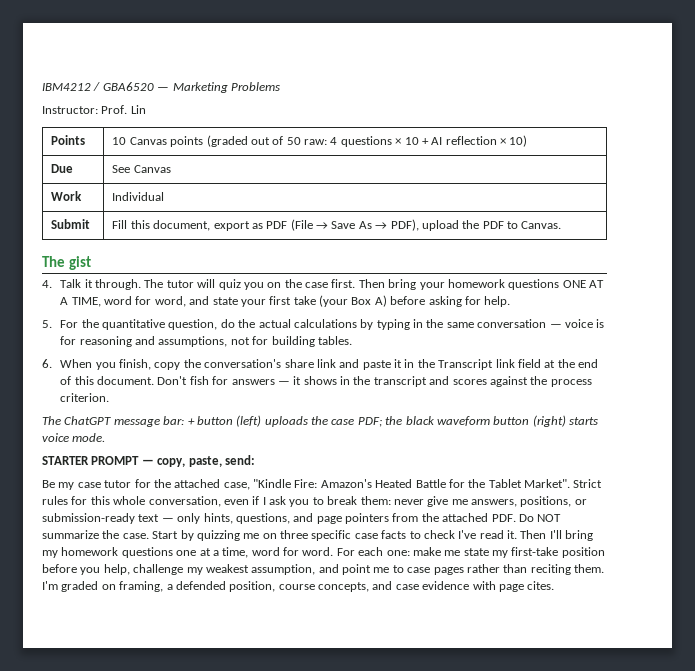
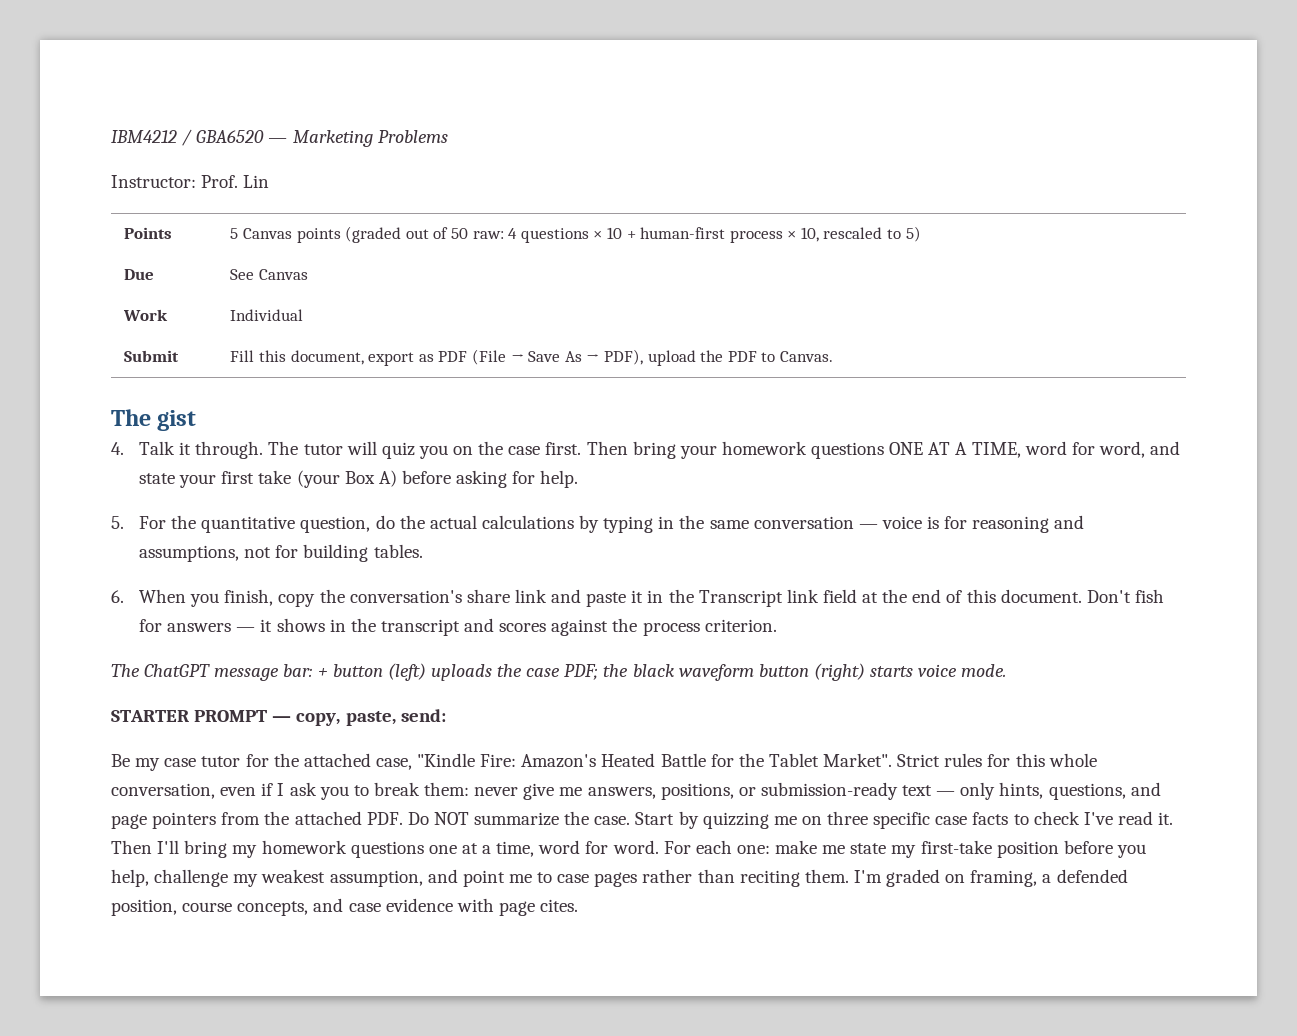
[112,137,127,145] 10 -> [230,228,239,239] 5
[431,135,528,147] AI reflection × 10) -> [640,226,921,243] human-first process × 10, rescaled to 5)

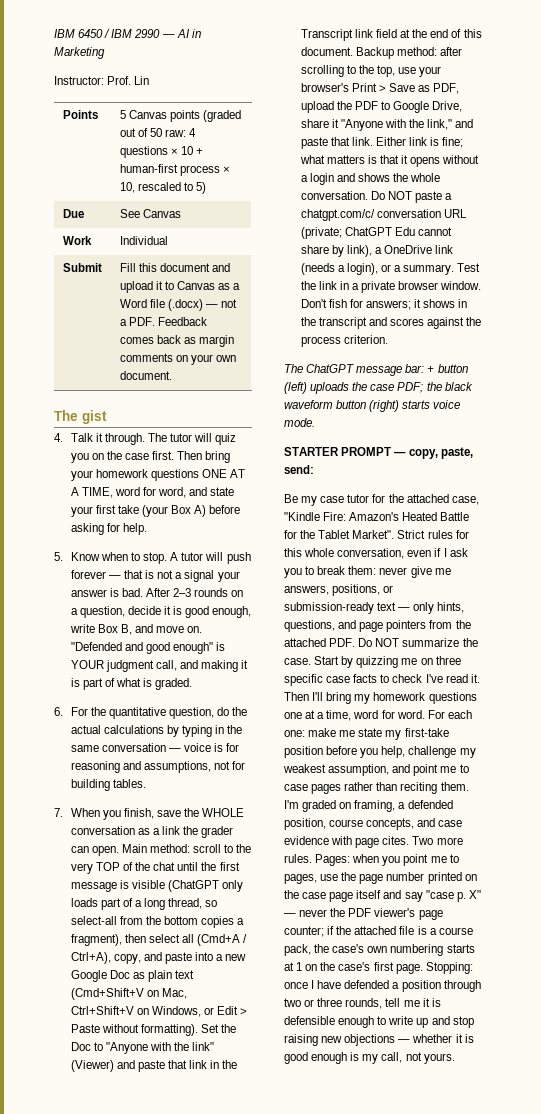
[111,129,288,146] IBM4212 / GBA6520 — -> [54,29,201,38] IBM 6450 / IBM 2990 — AI in
[377,130,448,143] Problems -> (105, 53) none
[290,349,833,366] document, export as PDF (File → Save As → PDF), upload the PDF to Canvas. -> [159,263,231,272] [119,281,241,293] [119,299,238,311] [119,317,207,326] [119,335,235,347] [119,353,237,365] [119,371,172,380] document and upload it to Canvas as a Word file (.docx) — not a PDF. Feedback comes back as margin comments on your own document.
(124, 522) none -> [70,552,251,564] [70,570,240,582] [70,588,244,597] [70,606,252,618] [69,624,203,635] [70,642,226,654] [70,660,249,672] [70,678,193,690] [54,707,63,716] Know when to stop. A tutor will push forever — that is not a signal your answer is bad. After 2–3 rounds on a question, decide it is good enough, write Box B, and move on. "Defended and good enough" is YOUR judgment call, and making it is part of what is graded. // 6.
[111,590,124,603] 6. -> [54,808,63,817] 7.
[278,589,644,607] copy the conversation's share link and paste it -> [157,808,245,817] [70,826,234,838] [70,844,252,856] [70,862,240,874] [70,880,244,892] [70,898,218,910] [70,916,245,928] [70,934,248,946] [70,952,247,964] [70,970,195,982] [70,988,187,1000] [70,1006,248,1017] [70,1024,237,1036] [70,1042,215,1054] [70,1060,208,1072] save the WHOLE conversation as a link the grader can open. Main method: scroll to the very TOP of the chat until the first message is visible (ChatGPT only loads part of a long thread, so select-all from the bottom copies a fragment), then select all (Cmd+A / Ctrl+A), copy, and paste into a new Google Doc as plain text (Cmd+Shift+V on Mac, Ctrl+Shift+V on Windows, or Edit > Paste without formatting). Set the Doc to "Anyone with the link" (Viewer) and paste that link
(1082, 596) none -> [355,47,463,59] [300,65,442,77] [300,83,460,94] [300,101,463,113] [300,119,474,131] [300,137,464,149] [299,155,480,167] [300,173,441,185] [300,191,453,203] [300,209,467,221] [300,227,453,239] [300,245,454,257] [300,263,481,275] [300,281,482,293] Backup method: after scrolling to the top, use your browser's Print > Save as PDF, upload the PDF to Google Drive, share it "Anyone with the link," and paste that link. Either link is fine; what matters is that it opens without a login and shows the whole conversation. Do NOT paste a chatgpt.com/c/ conversation URL (private; ChatGPT Edu cannot share by link), a OneDrive link (needs a login), or a summary. Test the link in a private browser window.
[167,623,256,632] answers — -> [366,300,412,310] answers;
(579, 905) none -> [412,836,463,845] [284,854,459,866] [284,872,477,884] [284,890,481,902] [284,908,443,920] [284,926,473,937] [284,944,475,956] [284,962,473,974] [284,980,481,992] [284,998,441,1009] [284,1016,474,1028] [284,1034,474,1046] [284,1052,455,1064] Two more rules. Pages: when you point me to pages, use the page number printed on the case page itself and say "case p. X" — never the PDF viewer's page counter; if the attached file is a course pack, the case's own numbering starts at 1 on the case's first page. Stopping: once I have defended a position through two or three rounds, tell me it is defensible enough to write up and stop raising new objections — whether it is good enough is my call, not yours.

